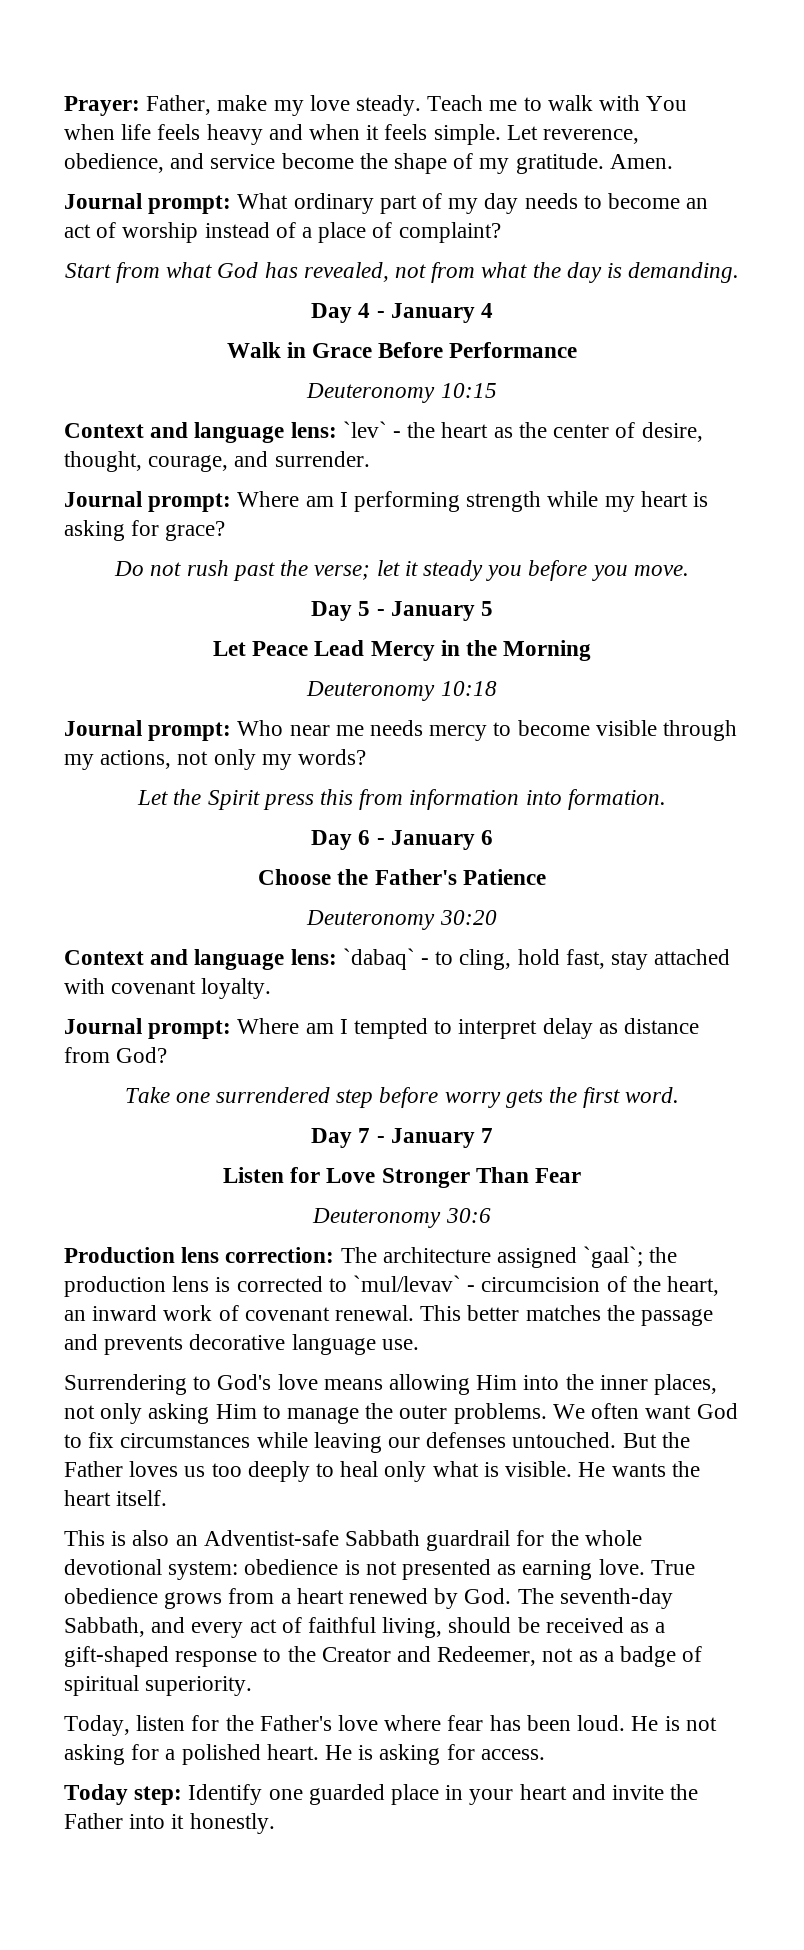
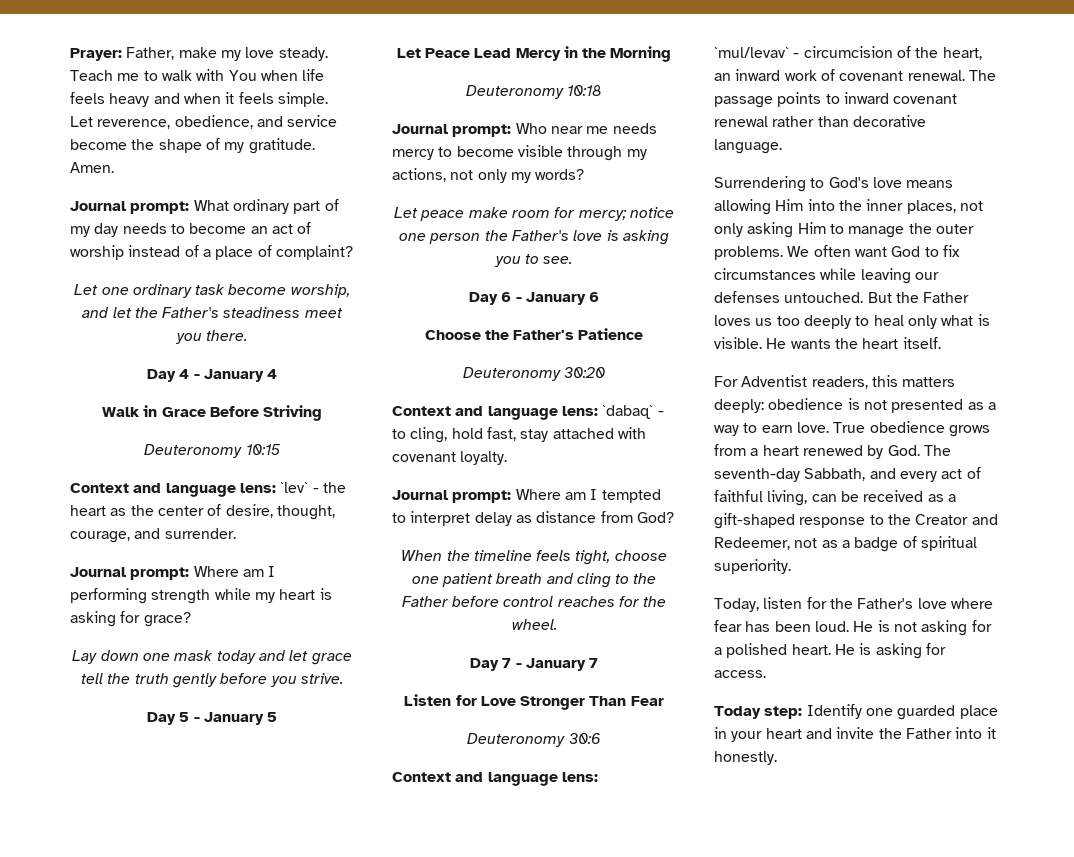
[64,262,740,283] Start from what God has revealed, not from what the day is demanding. -> [74,284,350,298] [82,307,343,318] [175,330,248,344] Let one ordinary task become worship, and let the Father's steadiness meet you there.
[449,342,578,358] Performance -> [263,405,323,421] Striving
[114,560,523,581] Do not rush past the verse; let it steady you -> [72,650,352,665] [81,673,217,688] Lay down one mask today and let grace tell the truth gently
[633,565,689,576] move. -> [300,673,343,684] strive.
[173,789,666,810] the Spirit press this from information into formation. -> [420,207,674,221] [399,230,669,245] [494,254,573,267] peace make room for mercy; notice one person the Father's love is asking you to see.
[124,1087,680,1108] Take one surrendered step before worry gets the first word. -> [401,550,667,565] [411,573,657,588] [401,596,667,607] [511,619,557,630] When the timeline feels tight, choose one patient breath and cling to the Father before control reaches for the wheel.
[64,1246,678,1268] [64,1276,347,1297] Production lens correction: The architecture assigned `gaal`; the production lens is corrected to -> [392,772,598,786] Context and language lens:
[420,1305,714,1326] [64,1334,419,1355] This better matches the passage and prevents decorative language use. -> [968,70,996,81] [714,92,958,108] [714,115,926,127] [714,139,782,154] The passage points to inward covenant renewal rather than decorative language.
[64,1530,642,1551] [64,1559,239,1580] This is also an Adventist-safe Sabbath guardrail for the whole devotional system: -> [714,375,956,389] [714,399,764,413] For Adventist readers, this matters deeply:
[522,1560,593,1580] earning -> [987,402,996,410] [714,423,793,436] a way to earn
[448,1617,512,1633] should -> [811,494,837,502] can

